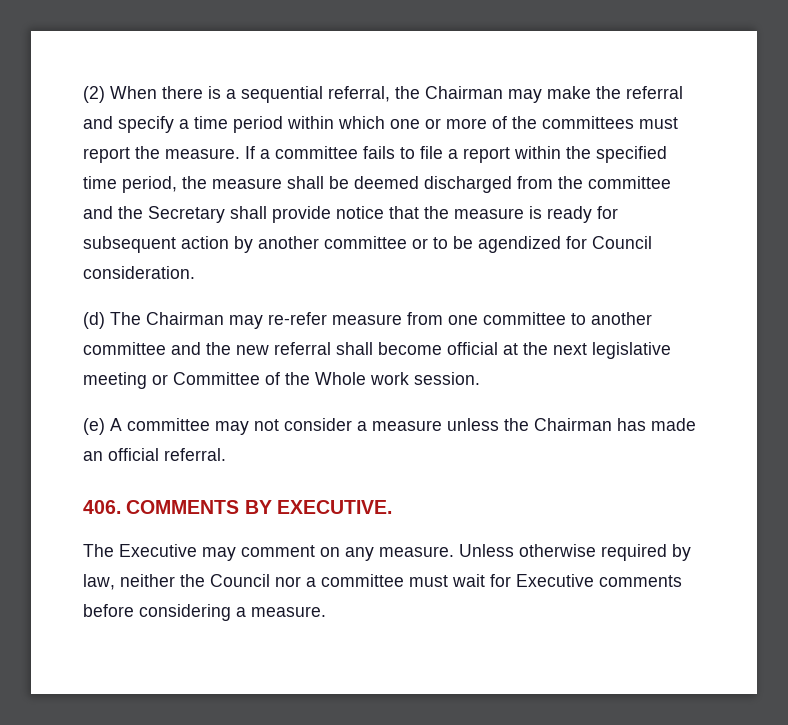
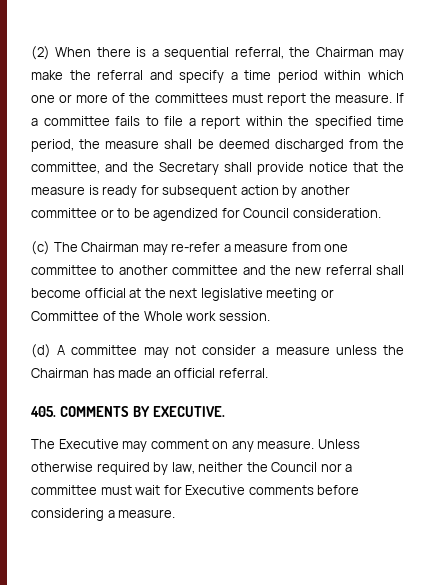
[588,176,671,189] committee -> [31,162,100,174] committee,
[83,312,105,329] (d) -> [31,241,50,255] (c)
(327, 318) none -> [223,244,231,252] a
[83,418,105,435] (e) -> [31,344,51,358] (d)
[83,500,121,514] 406. -> [30,406,56,417] 405.

